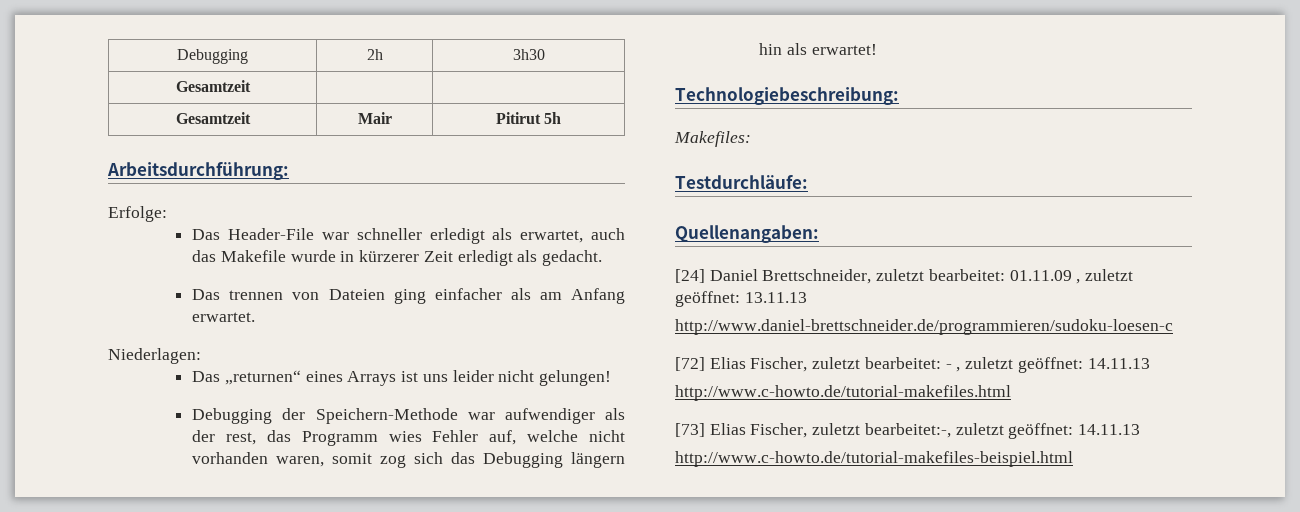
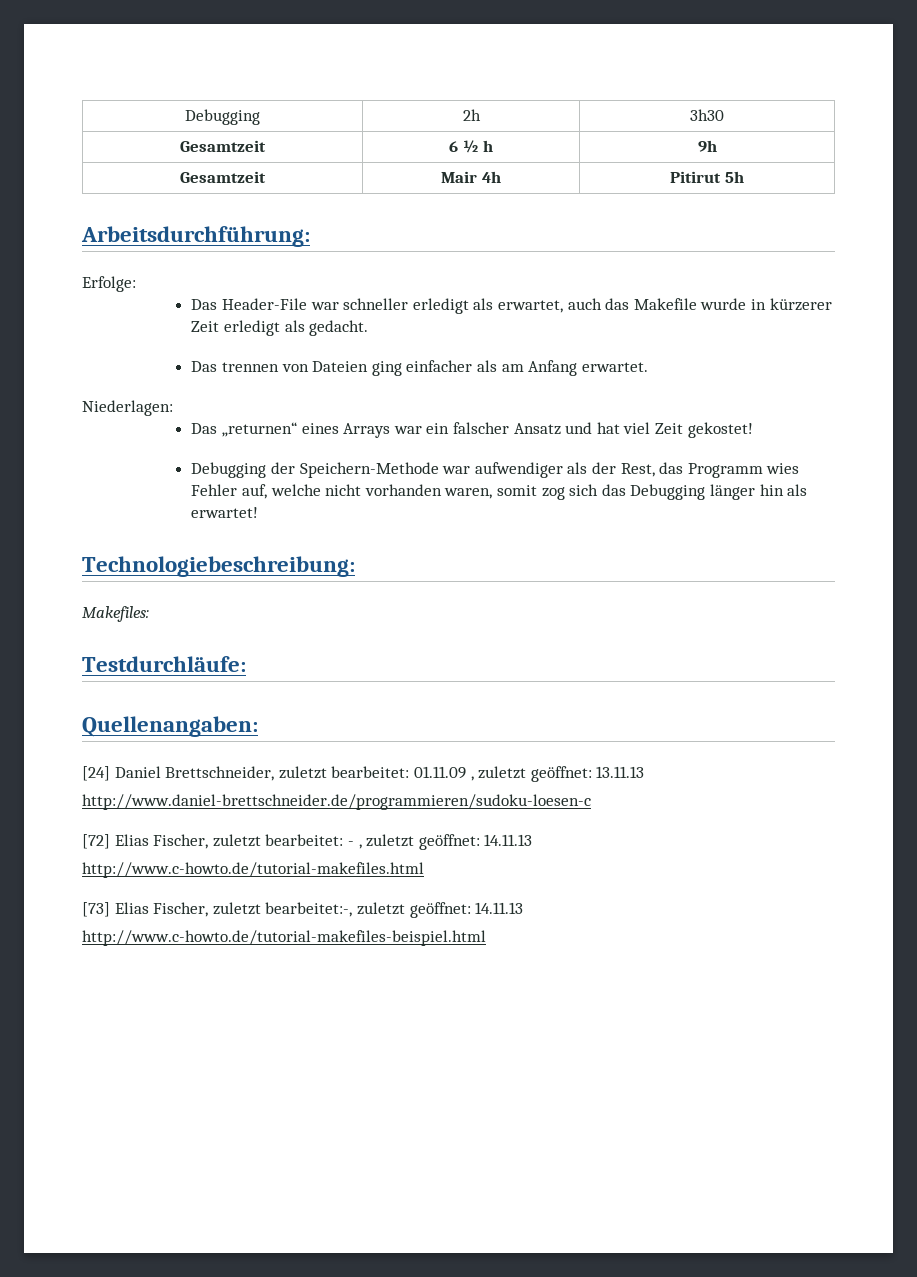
(251, 86) | -> [449,140,493,153] [697,140,717,152] 6 ½ h | 9h
(392, 118) none -> [481,171,501,183] 4h
[401,370,612,386] ist uns leider nicht gelungen! -> [393,422,753,438] war ein falscher Ansatz und hat viel Zeit gekostet!
[226,432,257,445] rest, -> [620,463,655,477] Rest,
[571,452,625,468] längern -> [709,484,755,500] länger

